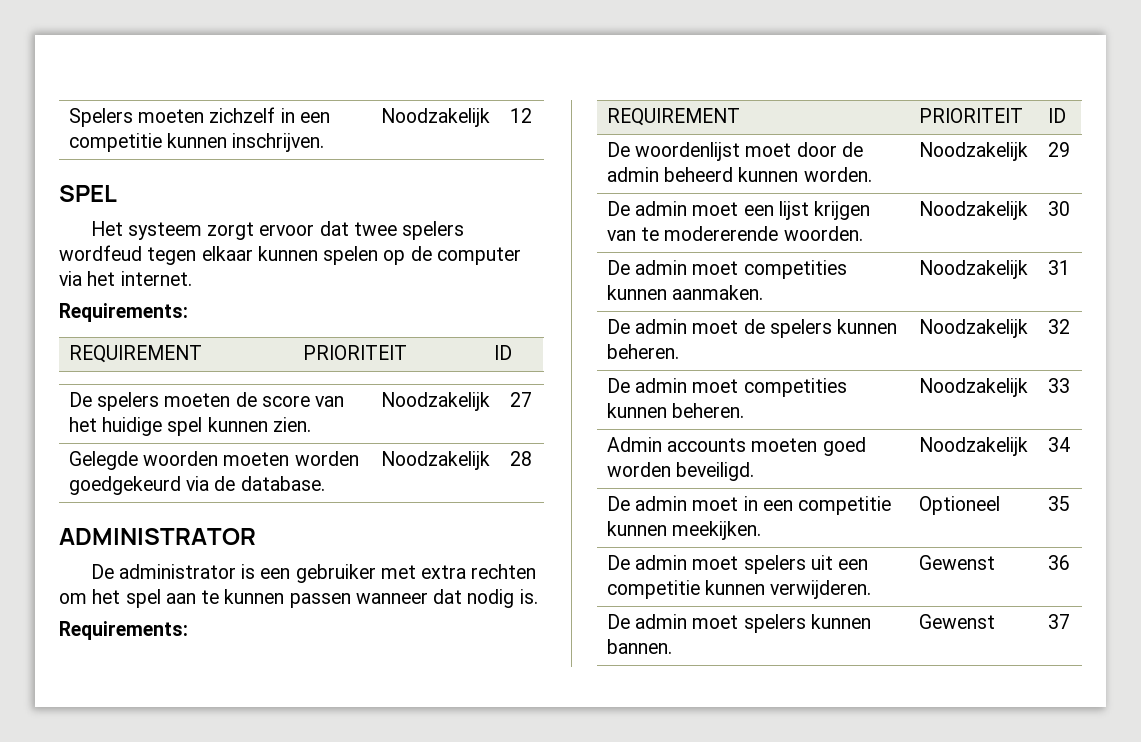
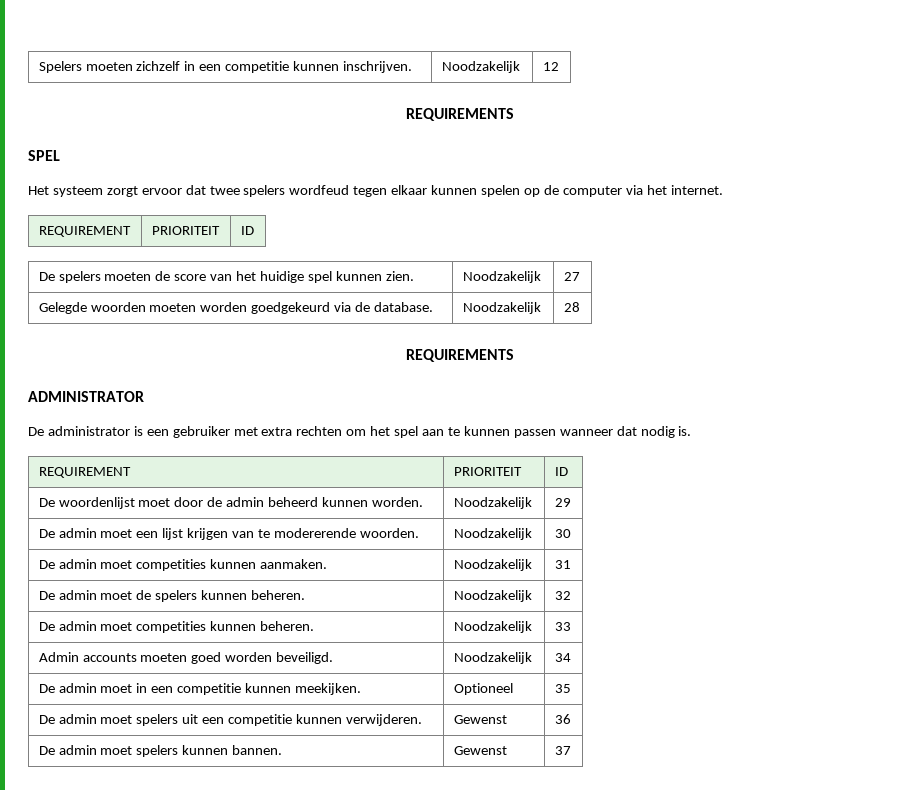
(532, 115) none -> [406,108,514,121] // REQUIREMENTS
[59,303,188,322] // Requirements: -> (723, 190) none
(532, 458) none -> [406,349,514,362] // REQUIREMENTS
[59,621,188,640] // Requirements: -> (692, 431) none

